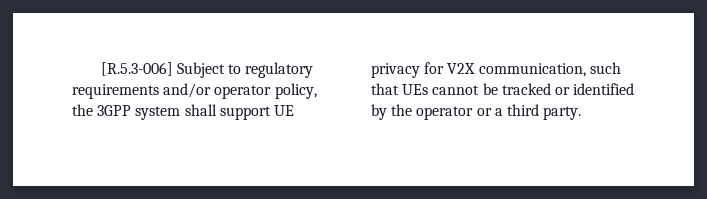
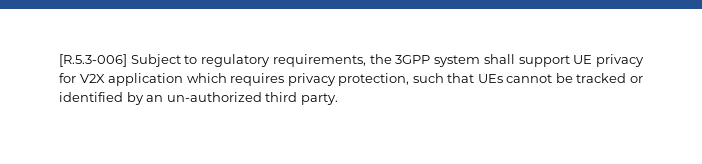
[72,83,317,99] requirements and/or operator policy, -> [272,54,366,67] requirements,
[478,63,586,77] communication, -> [108,73,410,86] application which requires privacy protection,
[391,104,503,120] the operator or a -> [146,92,262,102] an un-authorized

